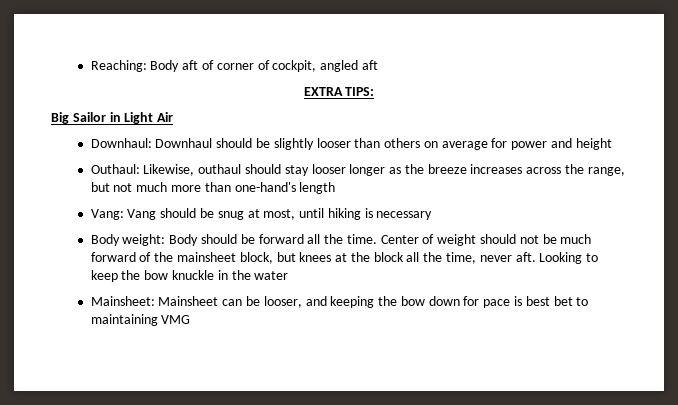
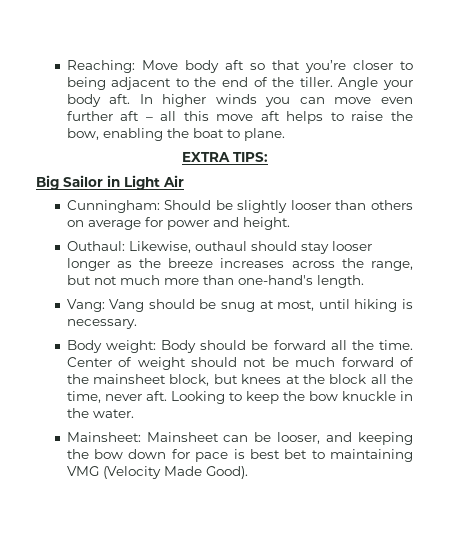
[150,60,378,72] Body aft of corner of cockpit, angled aft -> [141,60,413,73] [66,77,414,90] [66,94,413,107] [66,111,413,124] [66,128,285,141] Move body aft so that you’re closer to being adjacent to the end of the tiller. Angle your body aft. In higher winds you can move even further aft – all this move aft helps to raise the bow, enabling the boat to plane.
[90,138,253,148] Downhaul: Downhaul should -> [66,200,212,213] Cunningham: Should
[575,138,612,150] height -> [242,217,290,230] height.
[299,182,336,194] length -> [316,275,364,288] length.
[376,211,433,220] necessary -> [66,319,137,329] necessary.
[254,271,289,280] water -> [92,409,134,418] water.
(191, 319) none -> [102,466,248,479] (Velocity Made Good).

